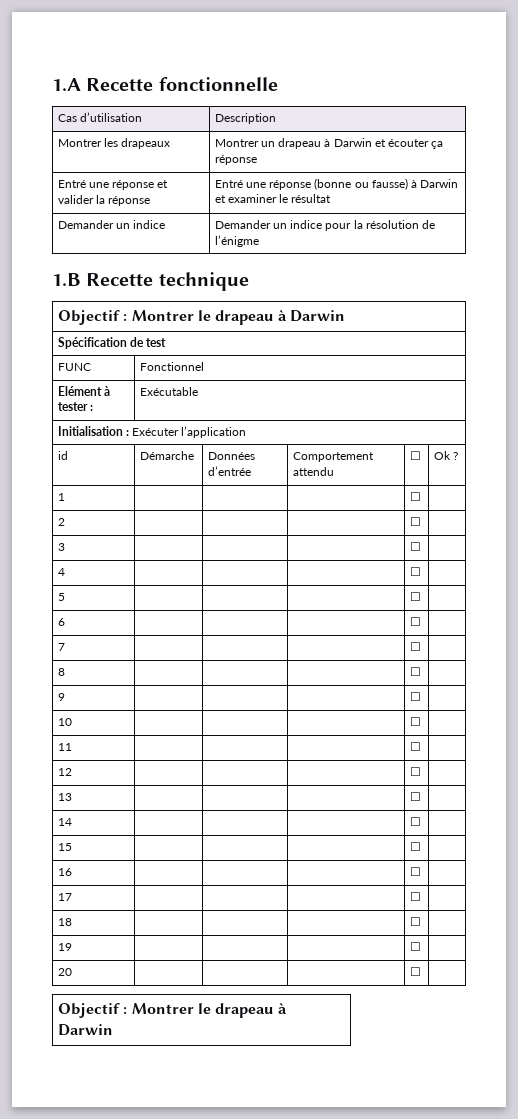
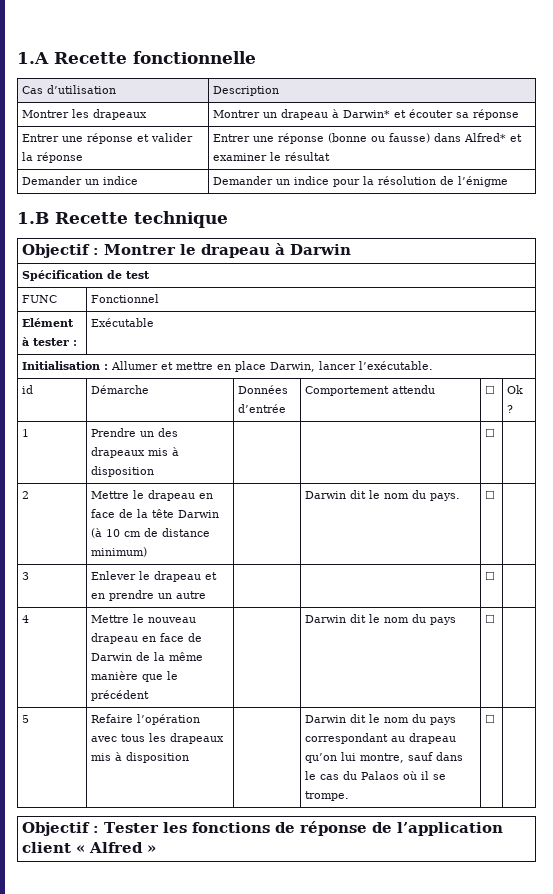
[333,138,372,147] Darwin -> [343,110,391,118] Darwin*
[430,141,443,149] ça -> [456,112,470,118] sa
[58,180,87,188] Entré -> [22,134,60,142] Entrer
[215,180,244,188] Entré -> [213,134,251,142] Entrer
[410,179,458,188] à Darwin -> [434,133,507,142] dans Alfred*
[132,426,247,438] Exécuter l’application -> [111,361,434,372] Allumer et mettre en place Darwin, lancer l’exécutable.
[410,492,422,501] [58,518,66,526] [410,517,422,526] [58,543,66,551] [410,542,422,551] [58,568,66,576] [410,567,422,576] [58,593,66,601] [410,592,422,601] [58,618,66,626] [410,617,422,626] [58,643,66,651] [410,642,422,651] [58,668,66,676] [410,667,422,676] [58,693,66,701] [410,692,422,701] [58,718,73,726] [410,717,422,726] [58,743,73,751] [410,742,422,751] [58,768,73,776] [410,767,422,776] [58,793,73,801] [410,792,422,801] [58,818,73,826] [410,817,422,826] [58,843,73,851] [410,842,422,851] [58,868,73,876] [410,867,422,876] [58,893,73,901] [410,892,422,901] [58,918,73,926] [410,917,422,926] [58,943,73,951] [410,942,422,951] [58,968,73,976] [410,967,422,976] [58,1003,287,1018] [58,1024,114,1036] | | | ☐ | // 2 | | | | ☐ | // 3 | | | | ☐ | // 4 | | | | ☐ | // 5 | | | | ☐ | // 6 | | | | ☐ | // 7 | | | | ☐ | // 8 | | | | ☐ | // 9 | | | | ☐ | // 10 | | | | ☐ | // 11 | | | | ☐ | // 12 | | | | ☐ | // 13 | | | | ☐ | // 14 | | | | ☐ | // 15 | | | | ☐ | // 16 | | | | ☐ | // 17 | | | | ☐ | // 18 | | | | ☐ | // 19 | | | | ☐ | // 20 | | | | ☐ | // Objectif : Montrer le drapeau à Darwin -> [91,428,179,437] [91,447,180,458] [91,466,155,477] [485,428,496,437] [22,491,30,499] [91,490,214,501] [91,509,220,518] [91,528,211,538] [91,547,148,557] [305,490,461,501] [485,490,496,499] [22,572,30,580] [91,571,218,582] [91,590,207,601] [485,571,496,580] [22,615,30,623] [91,614,197,623] [91,633,203,644] [91,652,204,661] [91,671,179,682] [91,690,150,701] [305,614,457,625] [485,614,496,623] [22,715,30,723] [91,714,201,725] [91,733,225,744] [91,752,190,763] [305,714,457,725] [305,733,457,744] [305,752,464,763] [305,771,447,780] [305,791,350,801] [485,714,496,723] [22,821,504,836] [22,842,157,853] Prendre un des drapeaux mis à disposition | | | ☐ | // 2 | Mettre le drapeau en face de la tête Darwin (à 10 cm de distance minimum) | | Darwin dit le nom du pays. | ☐ | // 3 | Enlever le drapeau et en prendre un autre | | | ☐ | // 4 | Mettre le nouveau drapeau en face de Darwin de la même manière que le précédent | | Darwin dit le nom du pays | ☐ | // 5 | Refaire l’opération avec tous les drapeaux mis à disposition | | Darwin dit le nom du pays correspondant au drapeau qu’on lui montre, sauf dans le cas du Palaos où il se trompe. | ☐ | // Objectif : Tester les fonctions de réponse de l’application client « Alfred »

